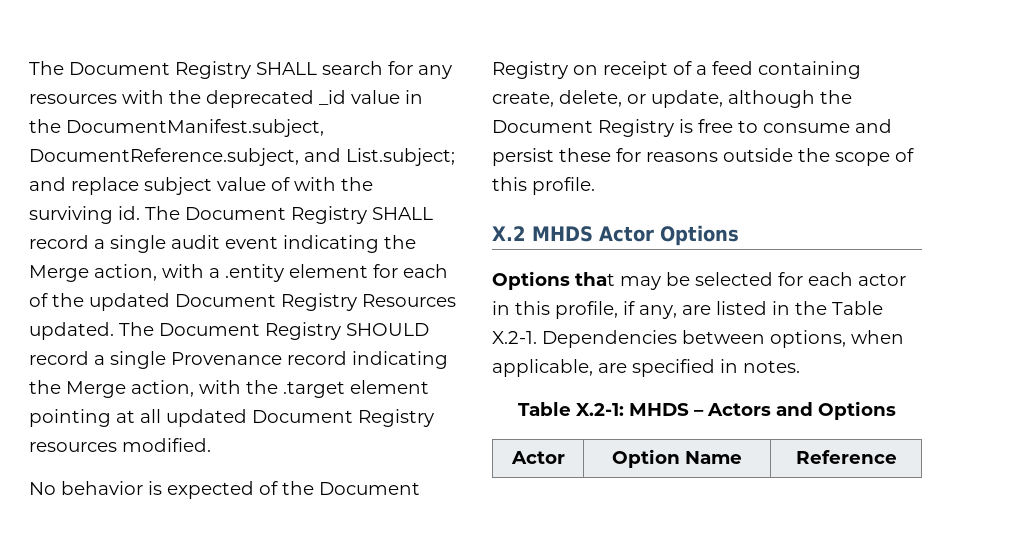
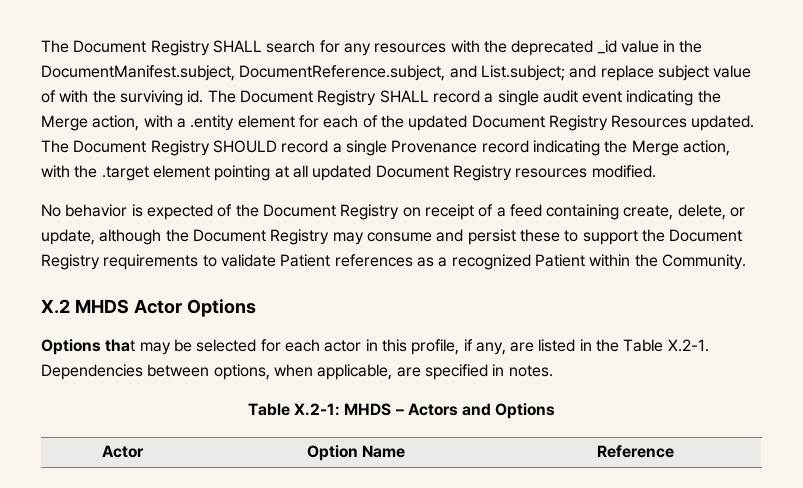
[679,119,758,133] is free to -> [332,232,364,245] may
[616,148,914,166] [492,177,595,195] for reasons outside the scope of this profile. -> [564,229,743,245] [41,254,746,270] to support the Document Registry requirements to validate Patient references as a recognized Patient within the Community.

